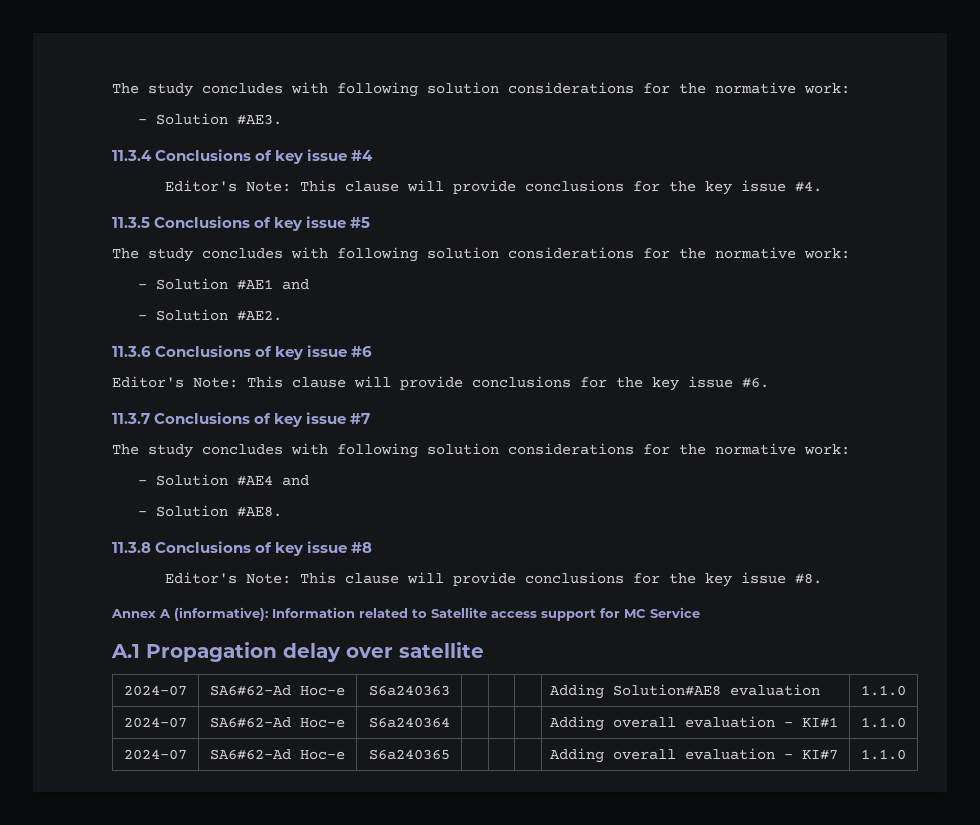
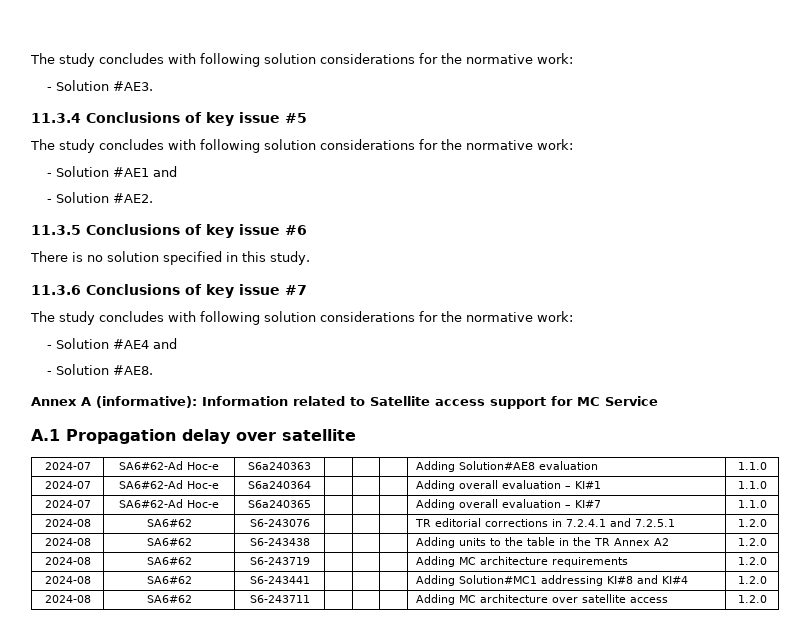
[351,150,374,161] [164,180,822,195] [112,216,347,231] #4 // Editor's Note: This clause will provide conclusions for the key issue #4. // 11.3.5 Conclusions of key issue -> (280, 117) none
[112,346,151,357] 11.3.6 -> [31,225,81,235] 11.3.5
[112,376,769,391] [112,413,150,424] Editor's Note: This clause will provide conclusions for the key issue #6. // 11.3.7 -> [30,251,310,265] [31,285,81,295] There is no solution specified in this study. // 11.3.6
[112,541,373,556] [164,572,822,587] // 11.3.8 Conclusions of key issue #8 // Editor's Note: This clause will provide conclusions for the key issue #8. -> (154, 370) none
(906, 754) none -> [44,519,91,527] [146,519,192,527] [249,519,310,527] [415,518,676,527] [737,519,767,527] [44,538,91,546] [146,538,192,546] [249,538,310,546] [416,537,670,548] [737,538,767,546] [44,557,91,565] [146,557,192,565] [249,557,310,565] [416,556,629,567] [737,557,767,565] [44,576,91,584] [146,576,192,584] [249,576,310,584] [416,575,689,586] [737,576,767,584] [44,595,91,603] [146,595,192,603] [249,595,310,603] [416,594,669,605] [737,595,767,603] // 2024-08 | SA6#62 | S6-243076 | | | | TR editorial corrections in 7.2.4.1 and 7.2.5.1 | 1.2.0 // 2024-08 | SA6#62 | S6-243438 | | | | Adding units to the table in the TR Annex A2 | 1.2.0 // 2024-08 | SA6#62 | S6-243719 | | | | Adding MC architecture requirements | 1.2.0 // 2024-08 | SA6#62 | S6-243441 | | | | Adding Solution#MC1 addressing KI#8 and KI#4 | 1.2.0 // 2024-08 | SA6#62 | S6-243711 | | | | Adding MC architecture over satellite access | 1.2.0

